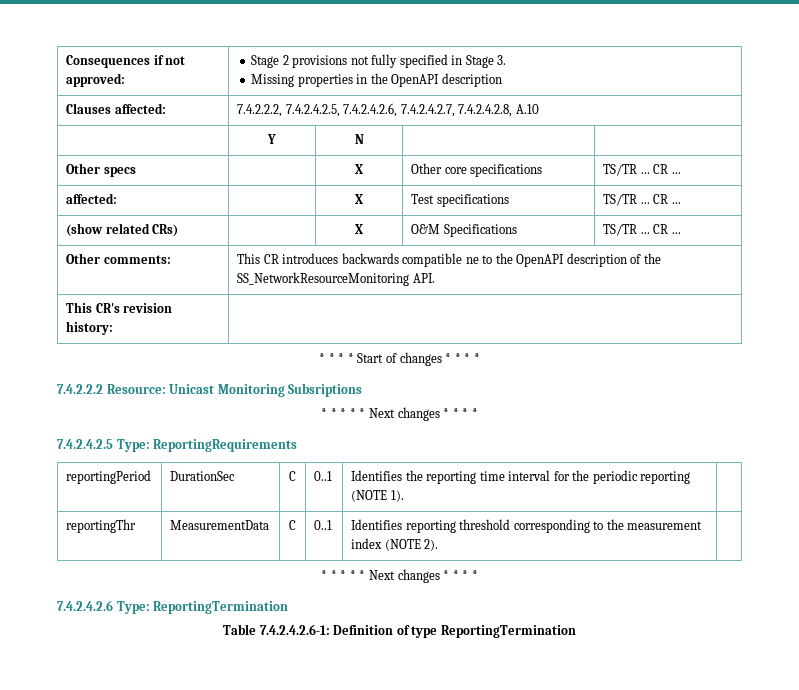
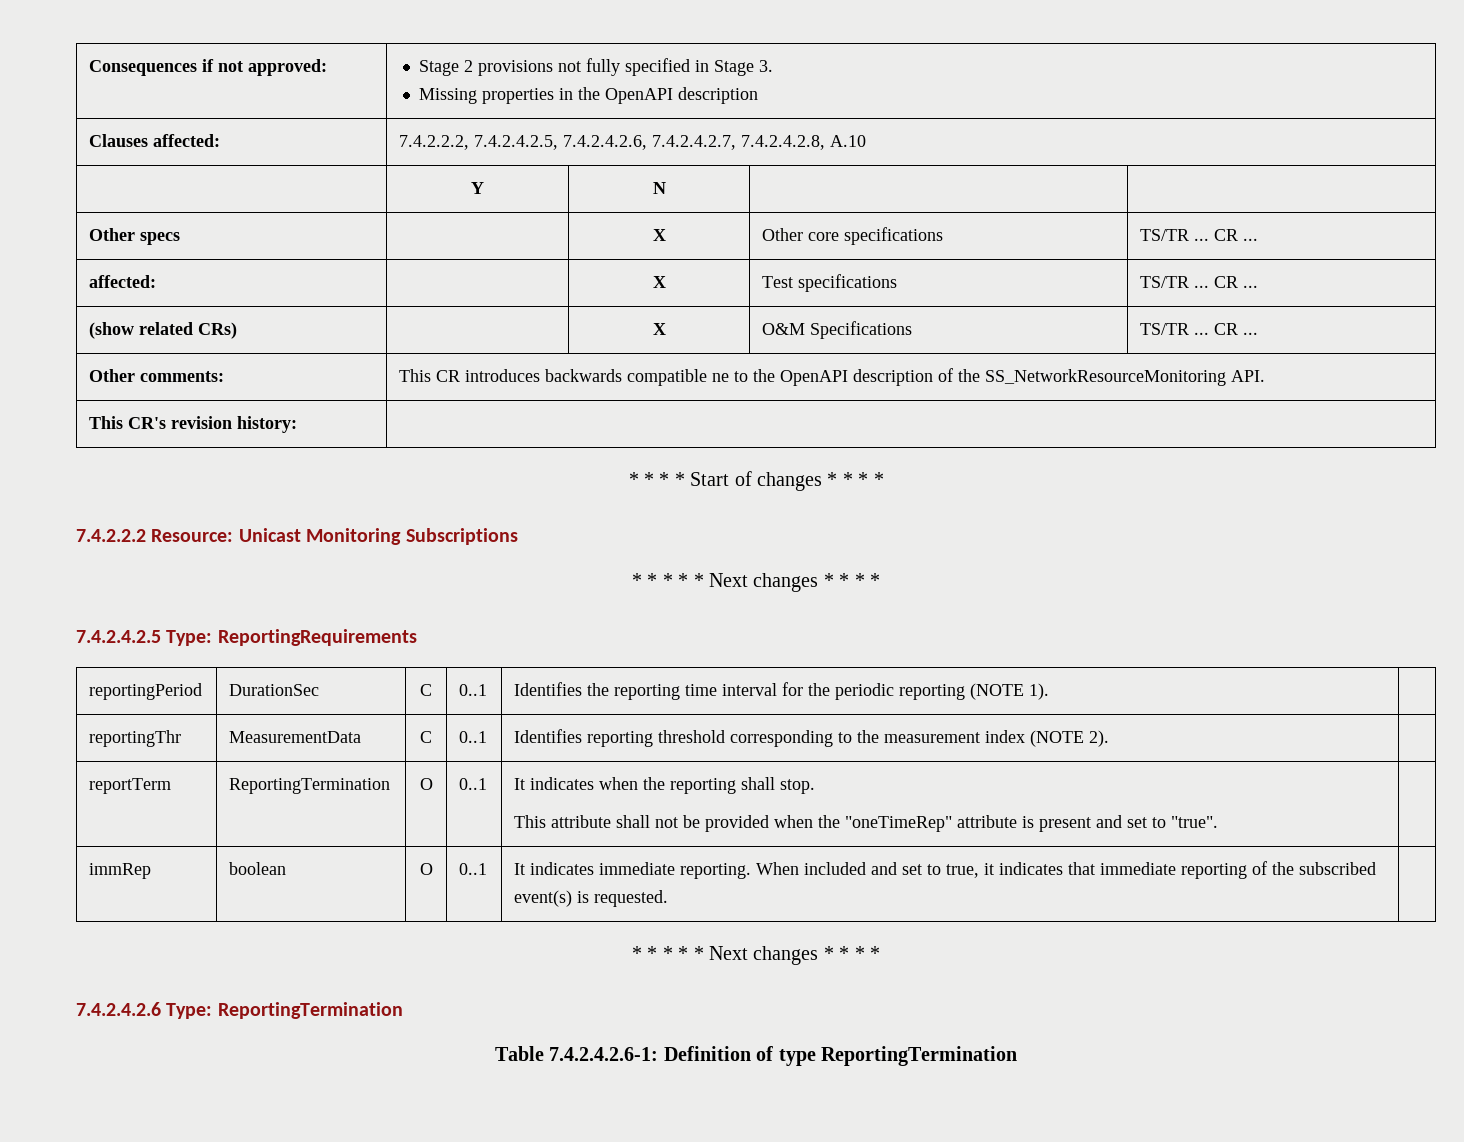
[288,383,363,397] Subsriptions -> [405,528,518,545] Subscriptions
(439, 545) none -> [89,778,172,794] [229,778,391,794] [419,778,433,790] [459,778,488,790] [514,777,816,794] [514,815,1219,832] [89,863,152,879] [229,862,287,875] [419,863,433,875] [459,863,488,875] [514,861,1377,879] [514,890,669,907] // reportTerm | ReportingTermination | O | 0..1 | It indicates when the reporting shall stop. // This attribute shall not be provided when the "oneTimeRep" attribute is present and set to "true". | // immRep | boolean | O | 0..1 | It indicates immediate reporting. When included and set to true, it indicates that immediate reporting of the subscribed event(s) is requested. |

